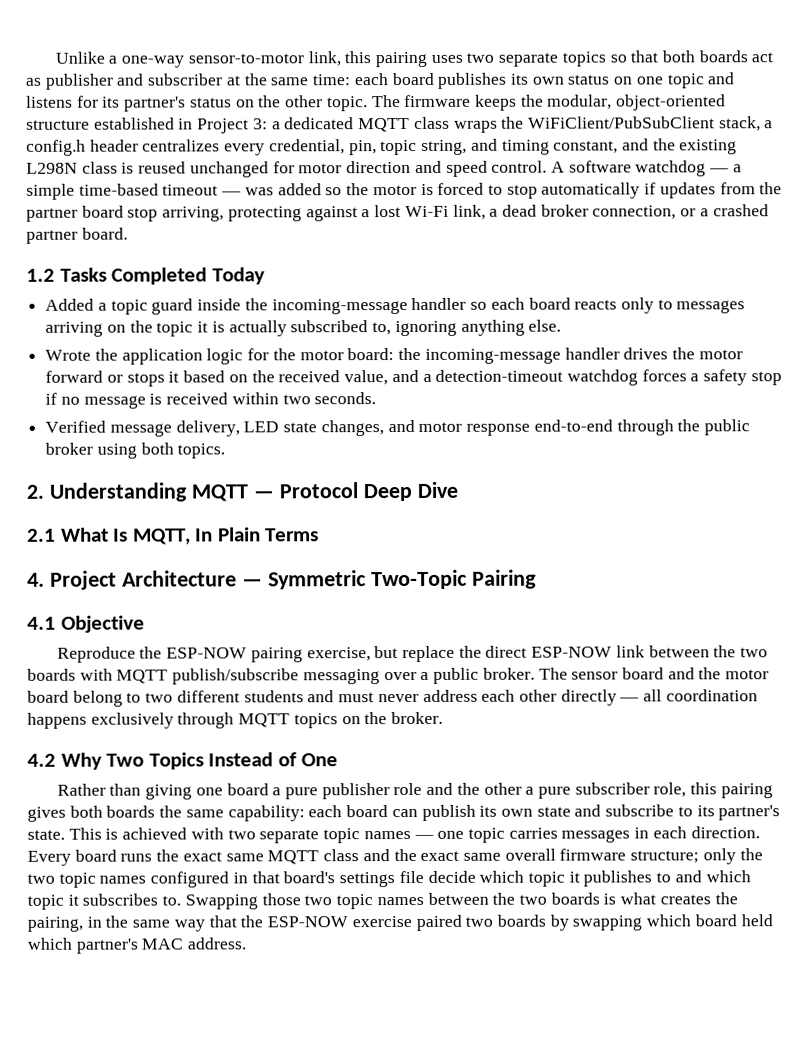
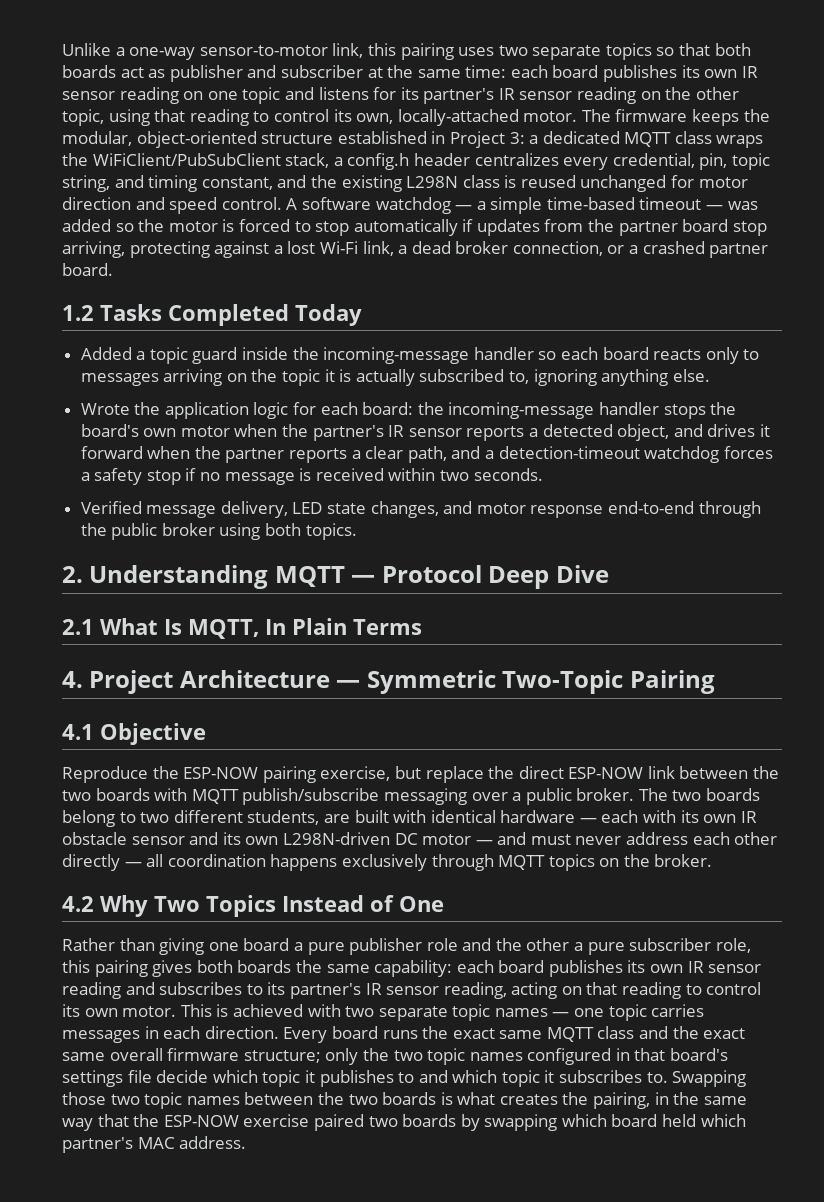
[567,74,611,85] status -> [741,66,758,78] [62,87,179,104] IR sensor reading
[189,95,368,112] status on the other topic. -> [498,87,739,104] [62,109,578,126] IR sensor reading on the other topic, using that reading to control its own, locally-attached motor.
[272,348,344,361] the motor -> [320,402,358,415] each
[623,347,743,360] [45,370,389,387] drives the motor forward or stops it based on the received value, -> [663,402,737,419] [80,424,770,441] [80,446,447,463] stops the board's own motor when the partner's IR sensor reports a detected object, and drives it forward when the partner reports a clear path,
[571,667,770,680] [27,690,304,707] sensor board and the motor board belong to two different students -> [672,788,761,801] [62,810,757,827] [62,832,493,845] two boards belong to two different students, are built with identical hardware — each with its own IR obstacle sensor and its own L298N-driven DC motor —
[391,804,781,821] [27,829,65,840] can publish its own state and subscribe to its partner's state. -> [548,960,762,977] [62,982,762,999] [62,1004,177,1017] publishes its own IR sensor reading and subscribes to its partner's IR sensor reading, acting on that reading to control its own motor.

